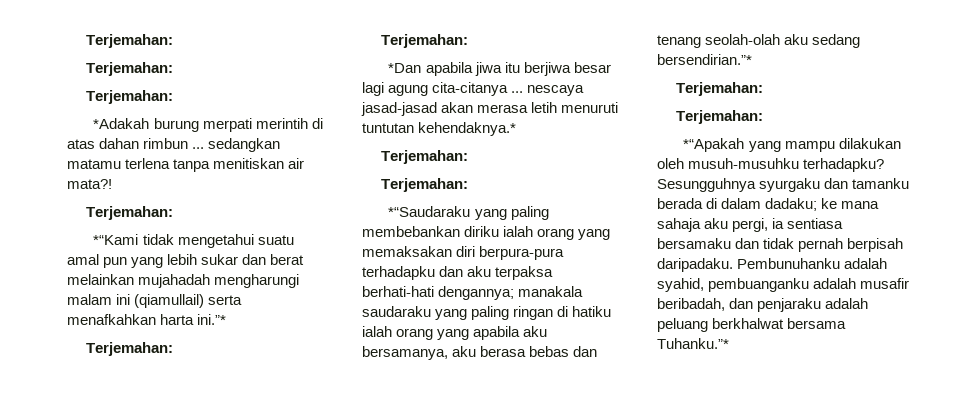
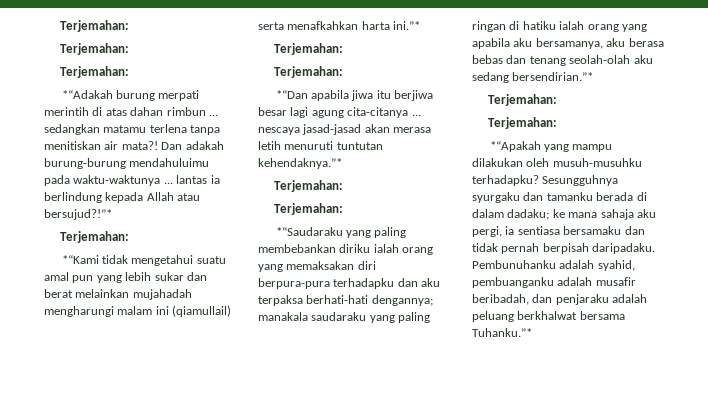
[93,118,150,129] *Adakah -> [61,90,113,99] *“Adakah
(112, 184) none -> [161,141,224,150] [44,158,210,169] [44,175,220,186] [44,192,201,203] [44,209,112,220] Dan adakah burung-burung mendahuluimu pada waktu-waktunya ... lantas ia berlindung kepada Allah atau bersujud?!”*
[388,63,422,73] *Dan -> [275,90,308,99] *“Dan
[418,122,517,136] kehendaknya.* -> [258,158,342,169] kehendaknya.”*

